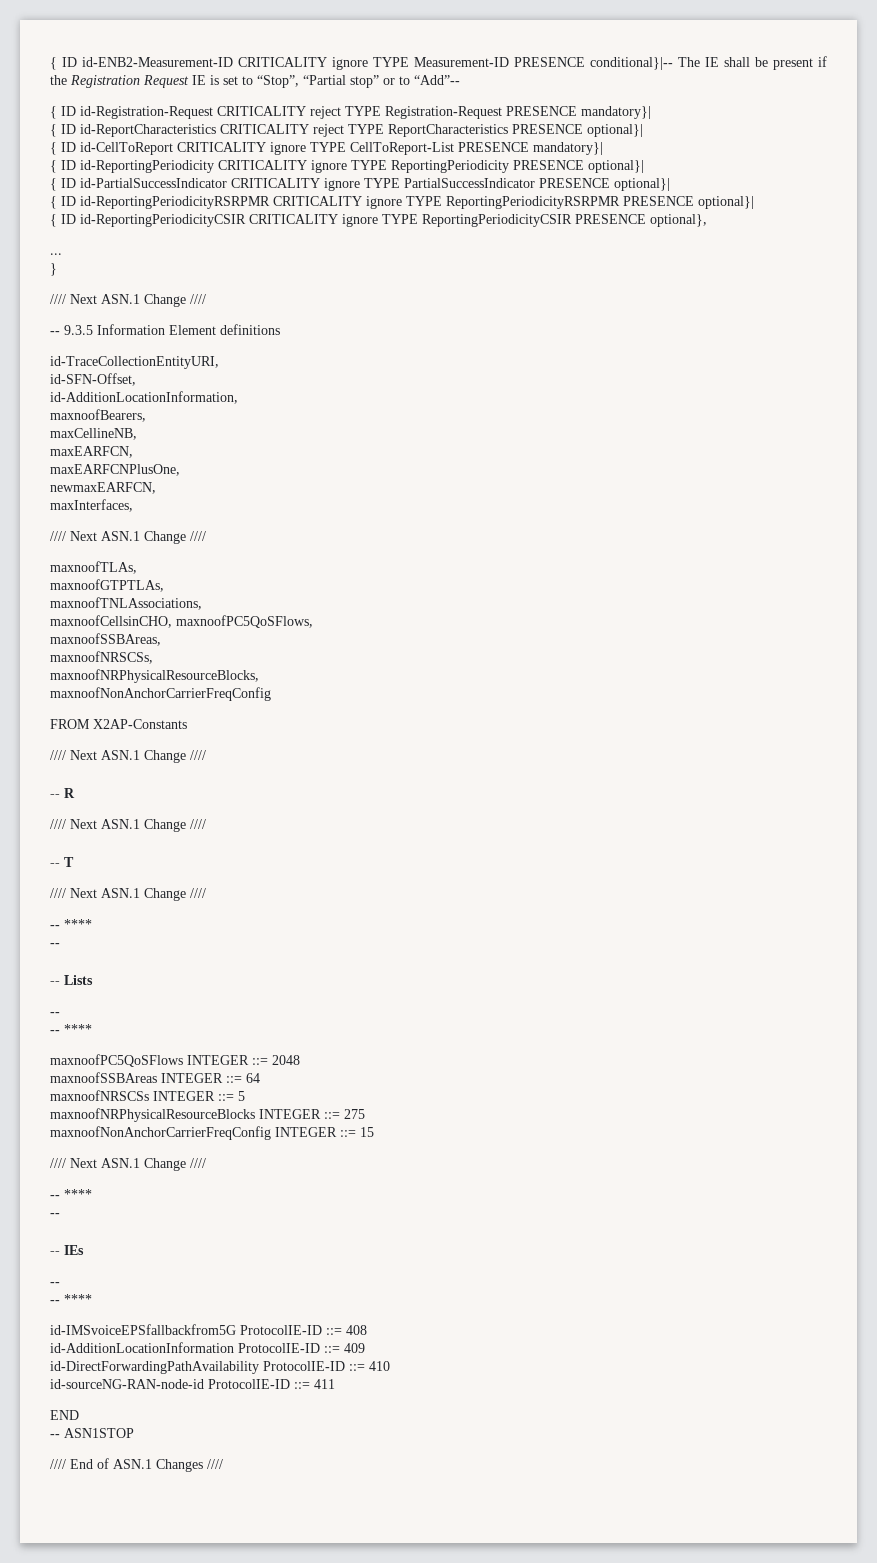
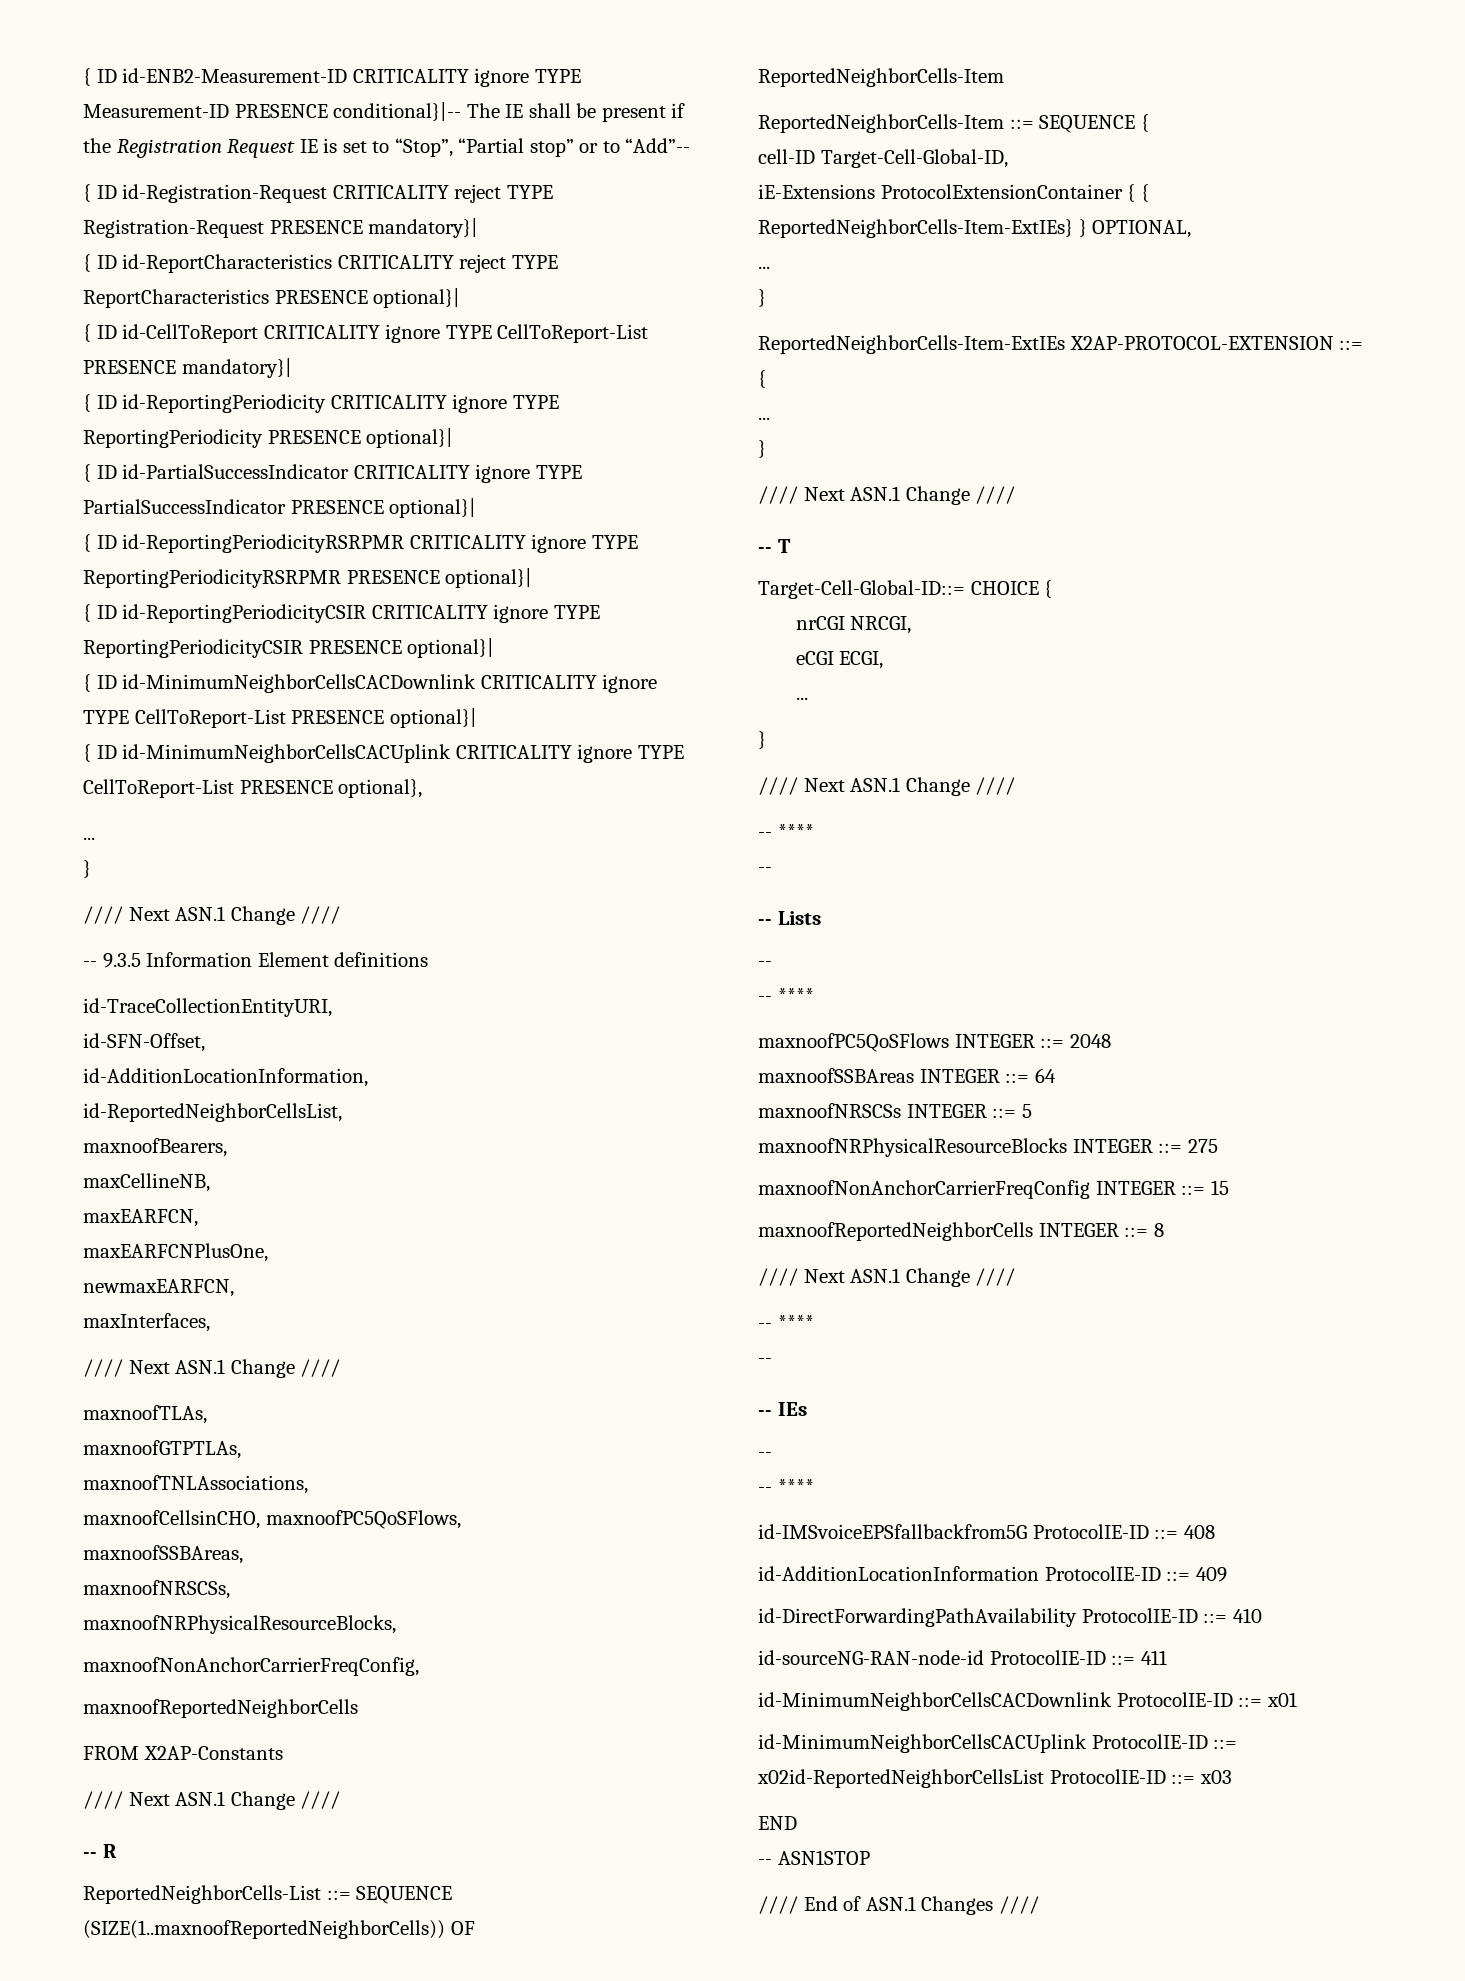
(646, 219) none -> [407,638,495,658] [83,674,658,693] [83,708,477,728] [83,744,684,763] [83,779,333,798] optional}| // { ID id-MinimumNeighborCellsCACDownlink CRITICALITY ignore TYPE CellToReport-List PRESENCE optional}| // { ID id-MinimumNeighborCellsCACUplink CRITICALITY ignore TYPE CellToReport-List PRESENCE
(238, 397) none -> [83,1103,342,1122] // id-ReportedNeighborCellsList,
[50,687,271,701] maxnoofNonAnchorCarrierFreqConfig -> [83,1657,419,1676] [83,1699,358,1718] maxnoofNonAnchorCarrierFreqConfig, // maxnoofReportedNeighborCells
(75, 793) none -> [83,1885,453,1904] [83,1920,475,1939] [758,68,1004,87] [758,114,1149,133] [758,149,1008,168] [758,184,1149,202] [758,219,1192,238] [758,266,770,269] [758,289,766,307] [758,335,1364,354] [758,370,766,388] [758,417,770,420] [758,440,766,458] // ReportedNeighborCells-List ::= SEQUENCE (SIZE(1..maxnoofReportedNeighborCells)) OF ReportedNeighborCells-Item // ReportedNeighborCells-Item ::= SEQUENCE { // cell-ID Target-Cell-Global-ID, // iE-Extensions ProtocolExtensionContainer { { ReportedNeighborCells-Item-ExtIEs} } OPTIONAL, // ... // } // ReportedNeighborCells-Item-ExtIEs X2AP-PROTOCOL-EXTENSION ::= { // ... // }
(74, 862) none -> [758,580,1053,599] [795,616,912,634] [795,651,884,669] [795,697,808,700] [758,731,766,749] // Target-Cell-Global-ID::= CHOICE { // nrCGI NRCGI, // eCGI ECGI, // ... // }
(374, 1132) none -> [758,1222,1164,1241] // maxnoofReportedNeighborCells INTEGER ::= 8
(335, 1384) none -> [758,1692,1297,1711] [758,1734,1238,1753] [757,1769,1232,1788] // id-MinimumNeighborCellsCACDownlink ProtocolIE-ID ::= x01 // id-MinimumNeighborCellsCACUplink ProtocolIE-ID ::= x02id-ReportedNeighborCellsList ProtocolIE-ID ::= x03

